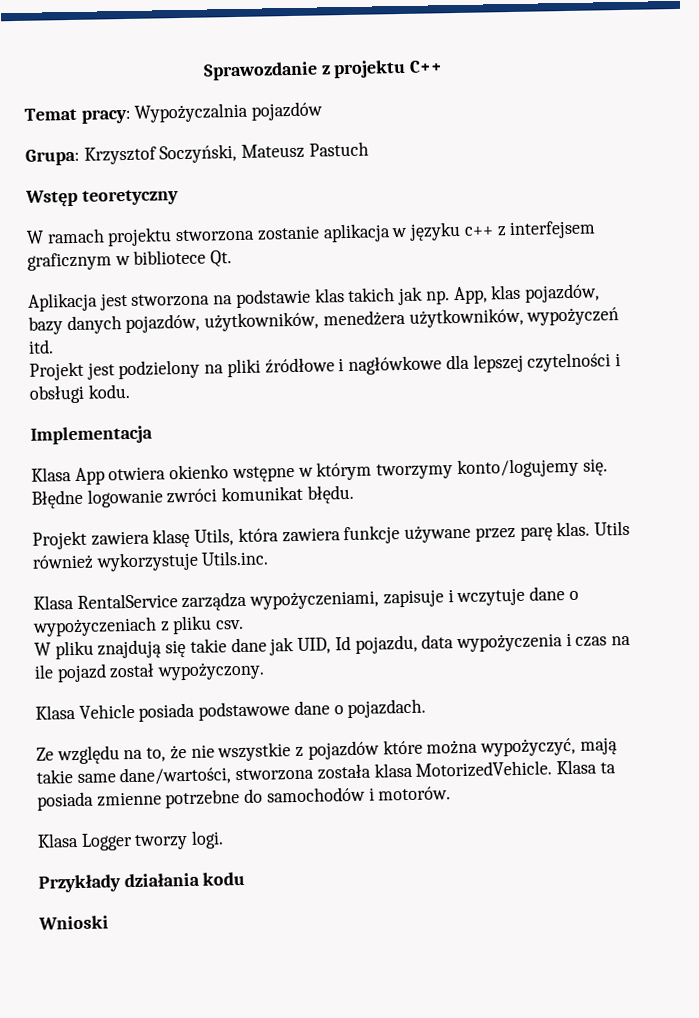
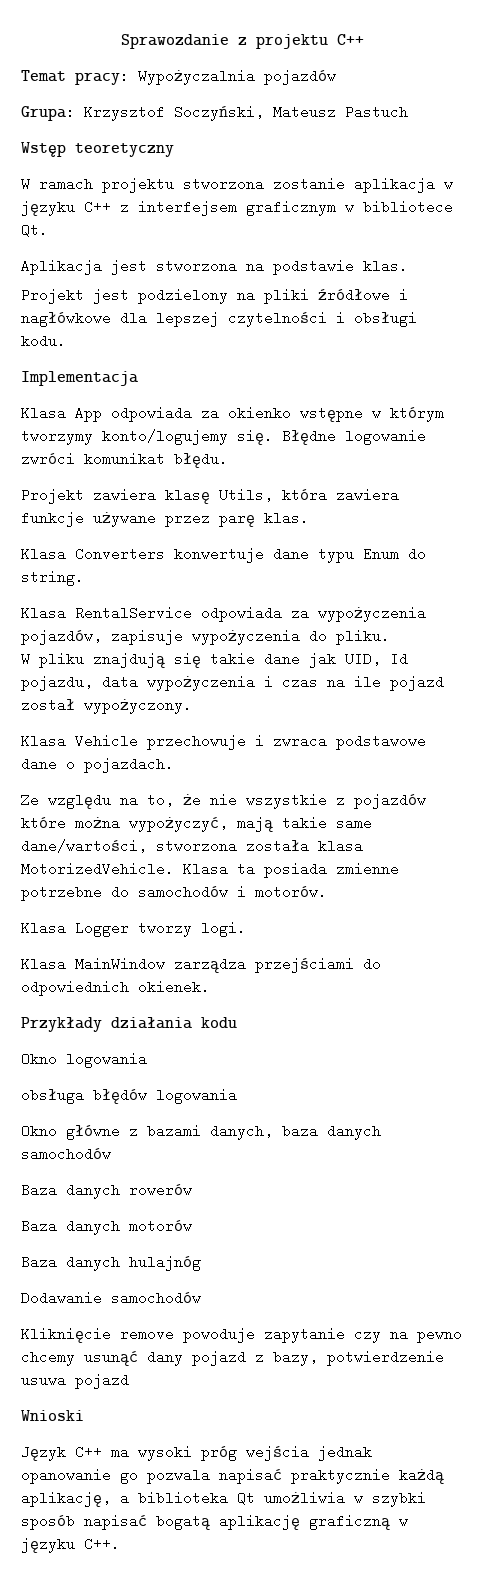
[463,226,494,236] c++ -> [84,200,111,214] C++
[313,283,600,306] [28,307,620,335] [28,339,54,354] klas takich jak np. App, klas pojazdów, bazy danych pojazdów, użytkowników, menedżera użytkowników, wypożyczeń itd. -> [363,259,408,273] klas.
[108,466,167,481] otwiera -> [111,406,219,422] odpowiada za
[593,520,630,536] [32,550,269,572] [33,586,579,612] [32,615,245,637] Utils również wykorzystuje Utils.inc. // Klasa RentalService zarządza wypożyczeniami, zapisuje i wczytuje dane o wypożyczeniach z pliku csv. -> [21,547,426,563] [21,570,84,586] [21,606,426,622] [21,629,390,645] // Klasa Converters konwertuje dane typu Enum do string. // Klasa RentalService odpowiada za wypożyczenia pojazdów, zapisuje wypożyczenia do pliku.
[138,702,196,722] posiada -> [147,734,327,750] przechowuje i zwraca
[38,871,246,893] [38,915,109,930] Przykłady działania kodu // Wnioski -> [21,957,381,973] [21,980,210,996] [21,1017,237,1032] [21,1052,147,1068] [21,1088,237,1104] [21,1124,381,1140] [21,1147,111,1161] [21,1183,192,1199] [21,1219,192,1235] [21,1255,201,1271] [21,1291,201,1305] [21,1327,462,1343] [21,1350,444,1366] [21,1373,129,1389] [21,1410,84,1421] [21,1445,372,1461] [21,1468,444,1484] [21,1491,426,1507] [21,1514,408,1530] [21,1537,120,1553] Klasa MainWindow zarządza przejściami do odpowiednich okienek. // Przykłady działania kodu // Okno logowania // obsługa błędów logowania // Okno główne z bazami danych, baza danych samochodów // Baza danych rowerów // Baza danych motorów // Baza danych hulajnóg // Dodawanie samochodów // Kliknięcie remove powoduje zapytanie czy na pewno chcemy usunąć dany pojazd z bazy, potwierdzenie usuwa pojazd // Wnioski // Język C++ ma wysoki próg wejścia jednak opanowanie go pozwala napisać praktycznie każdą aplikację, a biblioteka Qt umożliwia w szybki sposób napisać bogatą aplikację graficzną w języku C++.

